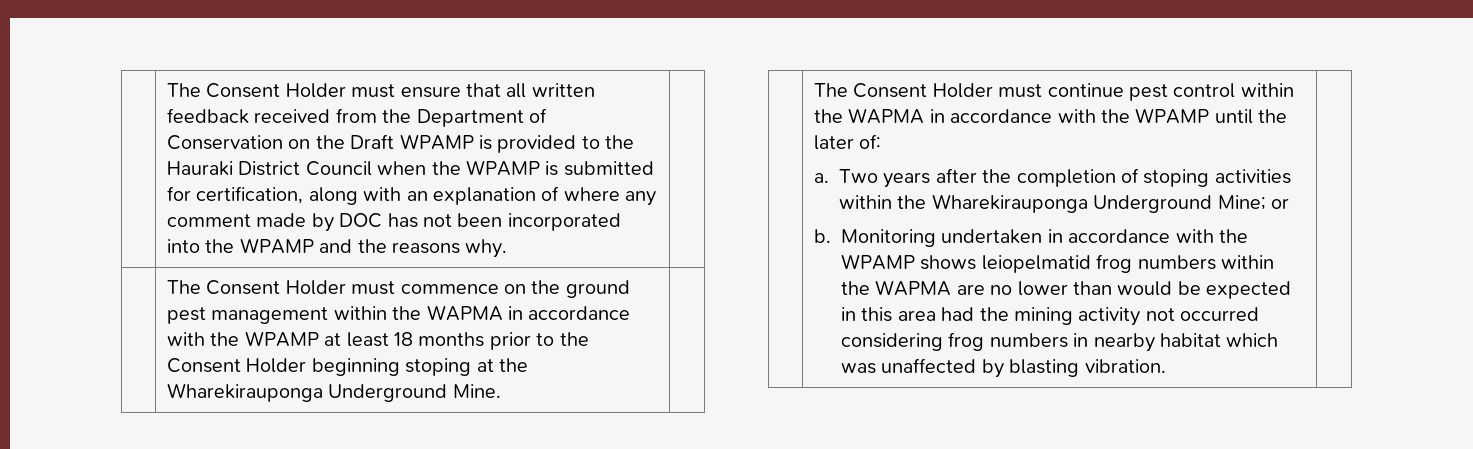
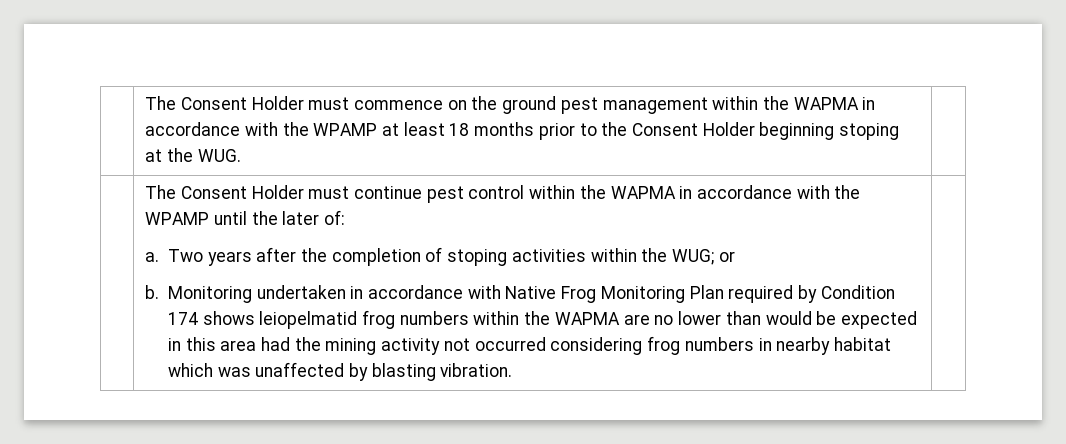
[166,83,595,98] [166,108,547,127] [166,134,635,153] [166,160,654,176] [166,186,657,206] [166,213,621,232] [166,238,508,258] | The Consent Holder must ensure that all written feedback received from the Department of Conservation on the Draft WPAMP is provided to the Hauraki District Council when the WPAMP is submitted for certification, along with an explanation of where any comment made by DOC has not been incorporated into the WPAMP and the reasons why. | // -> (145, 103) none
[166,383,501,402] Wharekirauponga Underground Mine. -> [197,149,241,162] WUG.
[931,194,1266,213] Wharekirauponga Underground Mine; -> [672,249,715,265] WUG;
[1218,229,1248,243] [840,254,915,270] the WPAMP -> [505,285,895,303] [167,312,198,325] Native Frog Monitoring Plan required by Condition 174

